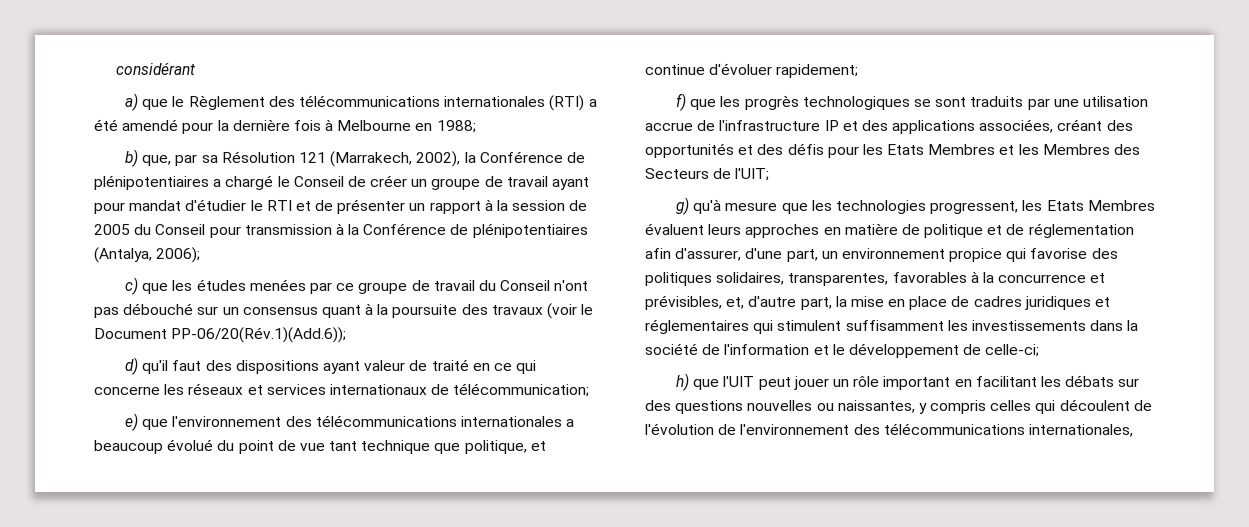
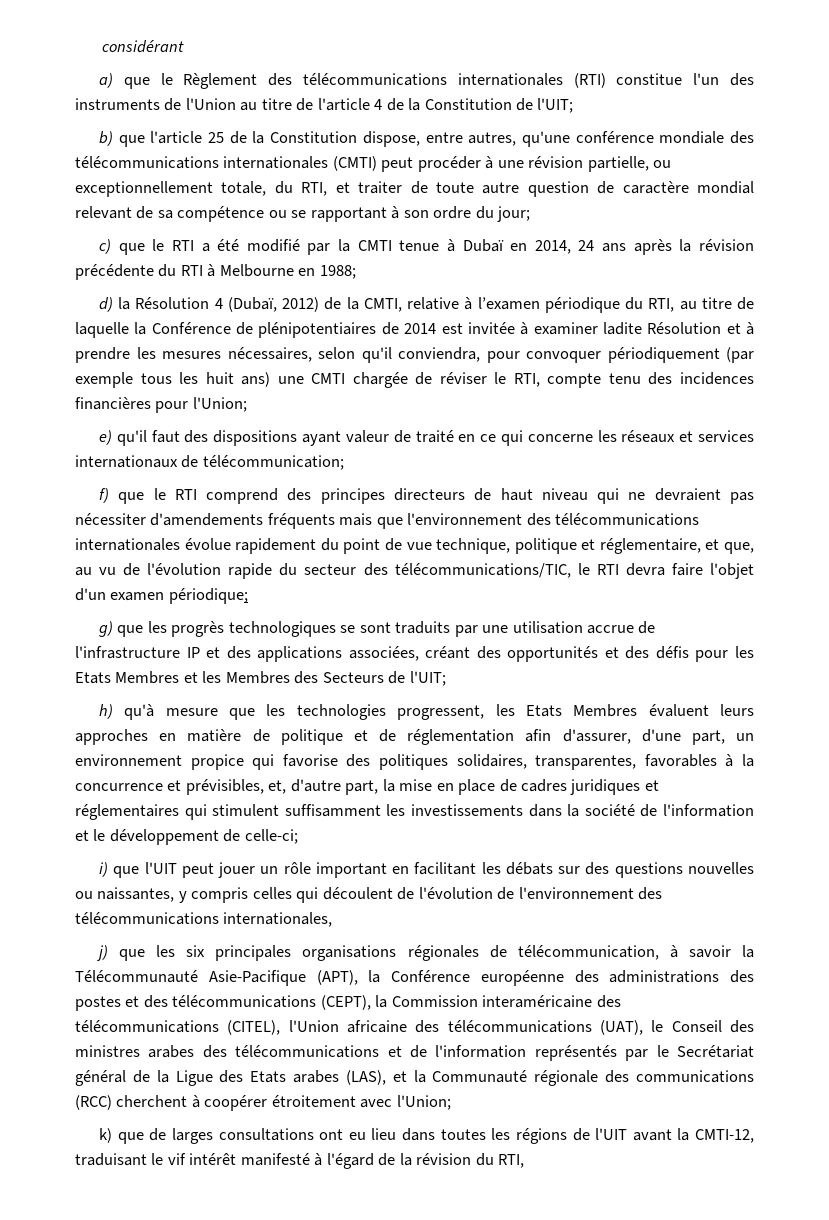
[588,99,597,107] [94,119,476,134] [125,149,585,167] [94,175,590,190] [94,199,588,214] [94,223,588,238] [94,247,201,263] [125,277,589,295] [94,303,594,319] [94,327,347,343] [125,357,139,375] a été amendé pour la dernière fois à Melbourne en 1988; // b) que, par sa Résolution 121 (Marrakech, 2002), la Conférence de plénipotentiaires a chargé le Conseil de créer un groupe de travail ayant pour mandat d'étudier le RTI et de présenter un rapport à la session de 2005 du Conseil pour transmission à la Conférence de plénipotentiaires (Antalya, 2006); // c) que les études menées par ce groupe de travail du Conseil n'ont pas débouché sur un consensus quant à la poursuite des travaux (voir le Document PP-06/20(Rév.1)(Add.6)); // d) -> [616,73,754,86] [75,98,574,113] [98,131,755,147] [75,156,672,172] [75,181,754,197] [75,206,531,222] [98,239,755,255] [75,264,356,280] [98,297,754,313] [75,322,754,338] [75,347,754,363] [75,372,754,388] [75,397,247,413] [98,430,112,445] constitue l'un des instruments de l'Union au titre de l'article 4 de la Constitution de l'UIT; // b) que l'article 25 de la Constitution dispose, entre autres, qu'une conférence mondiale des télécommunications internationales (CMTI) peut procéder à une révision partielle, ou exceptionnellement totale, du RTI, et traiter de toute autre question de caractère mondial relevant de sa compétence ou se rapportant à son ordre du jour; // c) que le RTI a été modifié par la CMTI tenue à Dubaï en 2014, 24 ans après la révision précédente du RTI à Melbourne en 1988; // d) la Résolution 4 (Dubaï, 2012) de la CMTI, relative à l’examen périodique du RTI, au titre de laquelle la Conférence de plénipotentiaires de 2014 est invitée à examiner ladite Résolution et à prendre les mesures nécessaires, selon qu'il conviendra, pour convoquer périodiquement (par exemple tous les huit ans) une CMTI chargée de réviser le RTI, compte tenu des incidences financières pour l'Union; // e)
[125,413,139,431] e) -> [98,488,754,504] [75,513,373,529] f) que le RTI comprend des principes directeurs de haut niveau qui ne devraient pas nécessiter d'amendements fréquents mais
[566,419,575,427] [94,439,214,454] a beaucoup évolué -> [184,538,317,554] évolue rapidement
[329,440,546,454] [645,63,859,78] [676,93,687,111] tant technique que politique, et continue d'évoluer rapidement; // f) -> [436,538,754,554] [75,563,755,579] [75,588,248,604] [98,621,113,637] technique, politique et réglementaire, et que, au vu de l'évolution rapide du secteur des télécommunications/TIC, le RTI devra faire l'objet d'un examen périodique; // g)
[676,197,690,215] g) -> [98,704,113,719] h)
[676,373,690,391] h) -> [98,862,108,877] i)
(1133, 430) none -> [95,945,755,961] [75,970,754,986] [75,995,621,1011] [75,1020,755,1035] [75,1045,754,1061] [75,1070,754,1086] [75,1095,451,1111] [98,1128,755,1144] [75,1153,525,1169] // j) que les six principales organisations régionales de télécommunication, à savoir la Télécommunauté Asie-Pacifique (APT), la Conférence européenne des administrations des postes et des télécommunications (CEPT), la Commission interaméricaine des télécommunications (CITEL), l'Union africaine des télécommunications (UAT), le Conseil des ministres arabes des télécommunications et de l'information représentés par le Secrétariat général de la Ligue des Etats arabes (LAS), et la Communauté régionale des communications (RCC) cherchent à coopérer étroitement avec l'Union; // k) que de larges consultations ont eu lieu dans toutes les régions de l'UIT avant la CMTI-12, traduisant le vif intérêt manifesté à l'égard de la révision du RTI,

